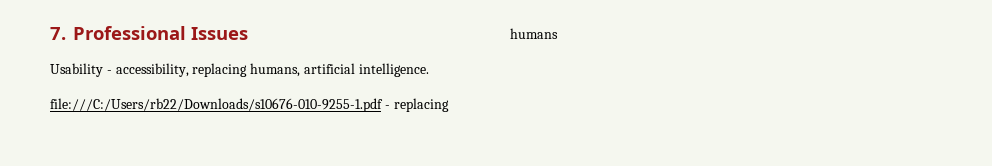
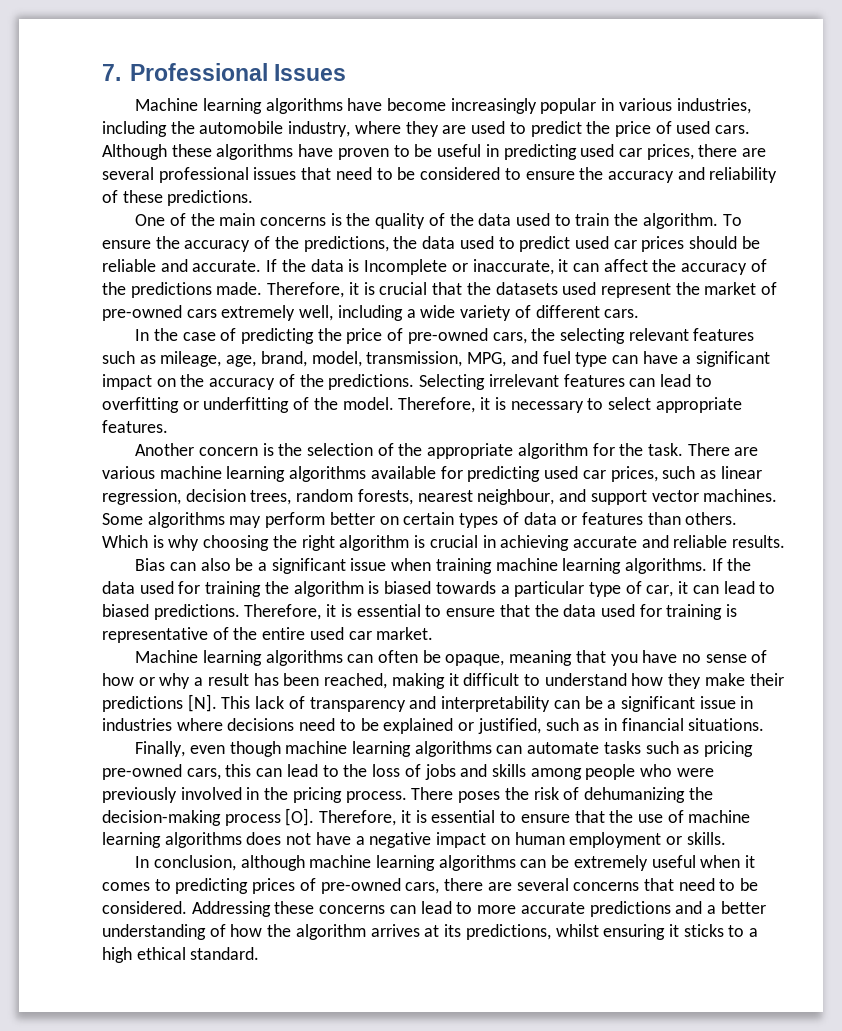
[50,63,429,77] [50,98,449,112] [510,28,558,39] Usability - accessibility, replacing humans, artificial intelligence. // file:///C:/Users/rb22/Downloads/s10676-010-9255-1.pdf - replacing humans -> [135,98,751,114] [102,121,751,137] [102,144,767,160] [102,167,778,183] [102,190,254,206] [135,213,742,229] [102,236,760,252] [102,259,767,275] [102,282,778,298] [102,305,640,321] [135,328,755,344] [102,351,771,367] [102,374,712,390] [102,397,742,413] [102,420,168,433] [135,443,759,459] [102,466,762,482] [102,489,778,505] [102,512,738,528] [102,535,786,551] [135,558,752,574] [102,581,776,597] [102,604,738,620] [102,627,434,643] [135,650,768,666] [102,673,784,689] [102,694,754,712] [102,718,765,734] [135,741,754,757] [102,764,714,780] [102,787,713,803] [102,808,751,826] [102,832,726,848] [135,855,756,871] [102,878,759,894] [102,901,766,917] [102,924,759,940] [102,947,260,963] Machine learning algorithms have become increasingly popular in various industries, including the automobile industry, where they are used to predict the price of used cars. Although these algorithms have proven to be useful in predicting used car prices, there are several professional issues that need to be considered to ensure the accuracy and reliability of these predictions. // One of the main concerns is the quality of the data used to train the algorithm. To ensure the accuracy of the predictions, the data used to predict used car prices should be reliable and accurate. If the data is Incomplete or inaccurate, it can affect the accuracy of the predictions made. Therefore, it is crucial that the datasets used represent the market of pre-owned cars extremely well, including a wide variety of different cars. // In the case of predicting the price of pre-owned cars, the selecting relevant features such as mileage, age, brand, model, transmission, MPG, and fuel type can have a significant impact on the accuracy of the predictions. Selecting irrelevant features can lead to overfitting or underfitting of the model. Therefore, it is necessary to select appropriate features. // Another concern is the selection of the appropriate algorithm for the task. There are various machine learning algorithms available for predicting used car prices, such as linear regression, decision trees, random forests, nearest neighbour, and support vector machines. Some algorithms may perform better on certain types of data or features than others. Which is why choosing the right algorithm is crucial in achieving accurate and reliable results. // Bias can also be a significant issue when training machine learning algorithms. If the data used for training the algorithm is biased towards a particular type of car, it can lead to biased predictions. Therefore, it is essential to ensure that the data used for training is representative of the entire used car market. // Machine learning algorithms can often be opaque, meaning that you have no sense of how or why a result has been reached, making it difficult to understand how they make their predictions [N]. This lack of transparency and interpretability can be a significant issue in industries where decisions need to be explained or justified, such as in financial situations. // Finally, even though machine learning algorithms can automate tasks such as pricing pre-owned cars, this can lead to the loss of jobs and skills among people who were previously involved in the pricing process. There poses the risk of dehumanizing the decision-making process [O]. Therefore, it is essential to ensure that the use of machine learning algorithms does not have a negative impact on human employment or skills. // In conclusion, although machine learning algorithms can be extremely useful when it comes to predicting prices of pre-owned cars, there are several concerns that need to be considered. Addressing these concerns can lead to more accurate predictions and a better understanding of how the algorithm arrives at its predictions, whilst ensuring it sticks to a high ethical standard.

